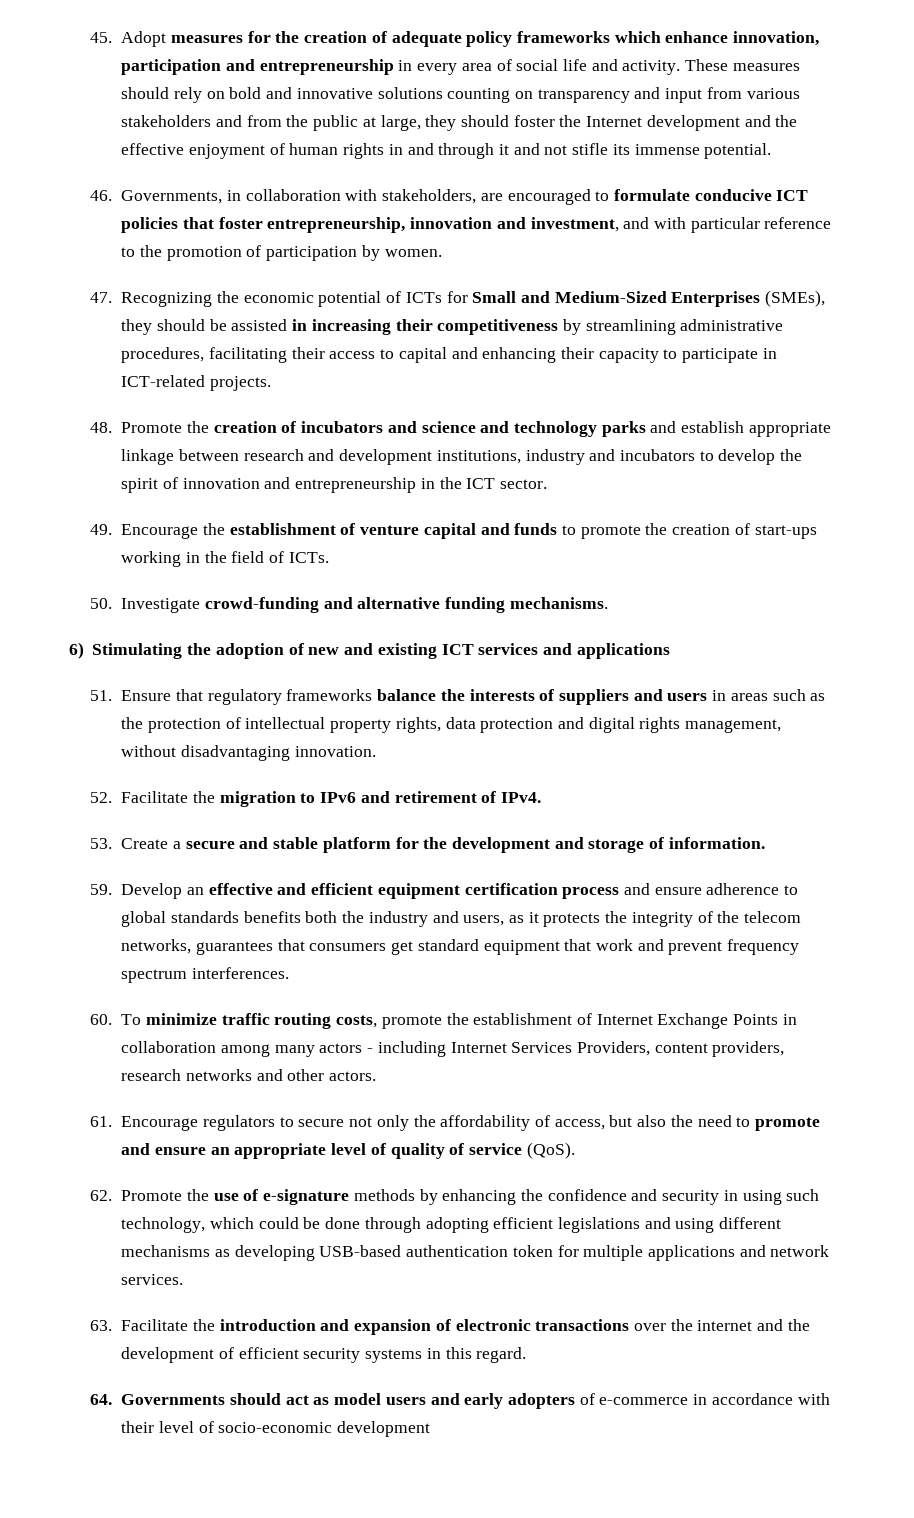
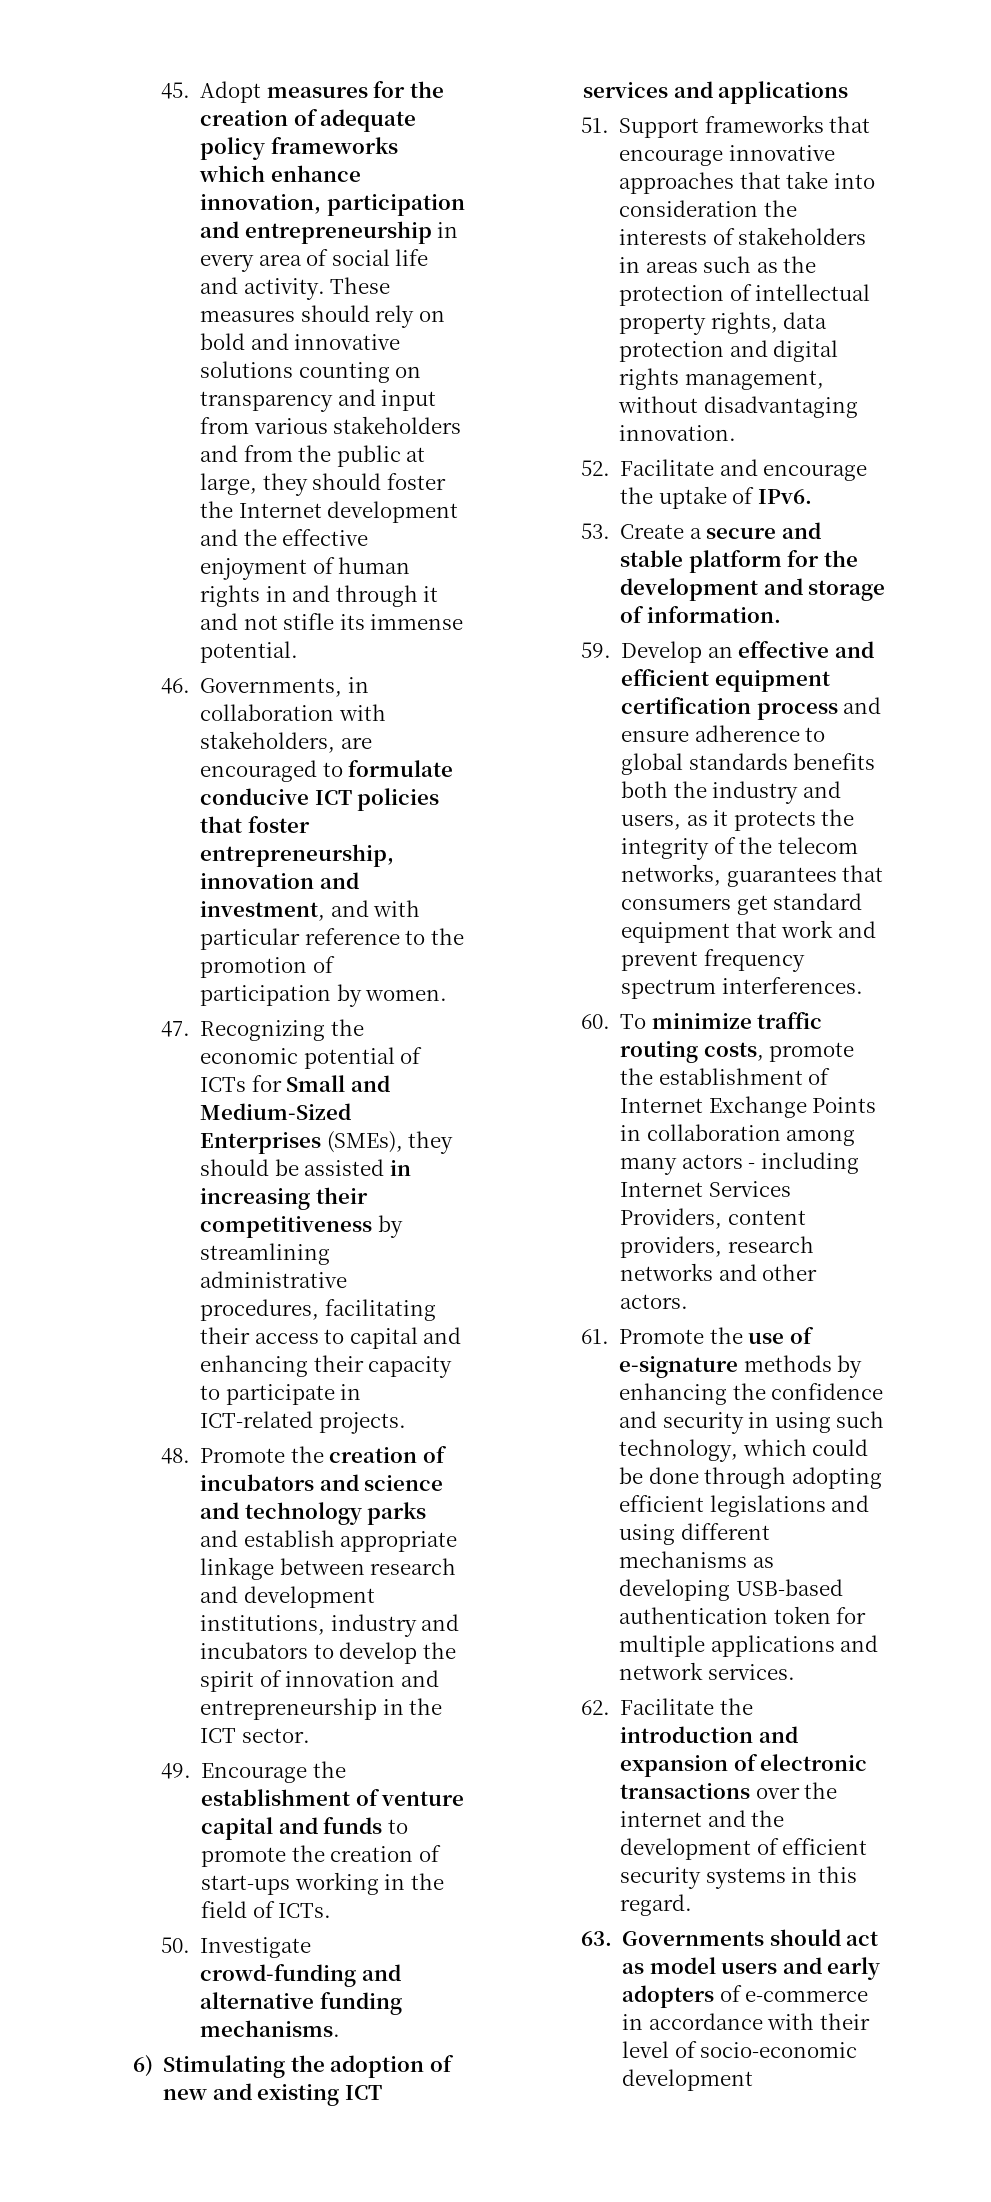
[121,689,708,705] Ensure that regulatory frameworks balance the interests of suppliers and users -> [619,115,871,138] [619,145,835,166] [619,171,875,194] [619,200,797,217] [619,227,867,245] Support frameworks that encourage innovative approaches that take into consideration the interests of stakeholders
[192,791,541,807] the migration to IPv6 and retirement of IPv4. -> [719,459,868,481] [620,486,812,509] and encourage the uptake of IPv6.
[121,1115,821,1131] [121,1142,575,1159] [90,1190,113,1201] Encourage regulators to secure not only the affordability of access, but also the need to promote and ensure an appropriate level of quality of service (QoS). // 62. -> (610, 1336) none
[90,1320,113,1331] 63. -> [581,1700,611,1715] 62.
[90,1394,113,1405] 64. -> [581,1931,613,1946] 63.

